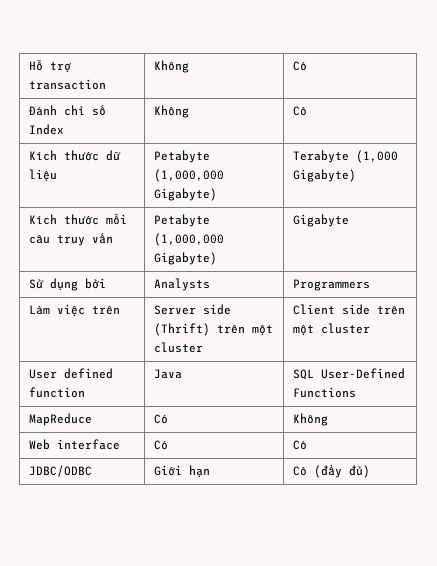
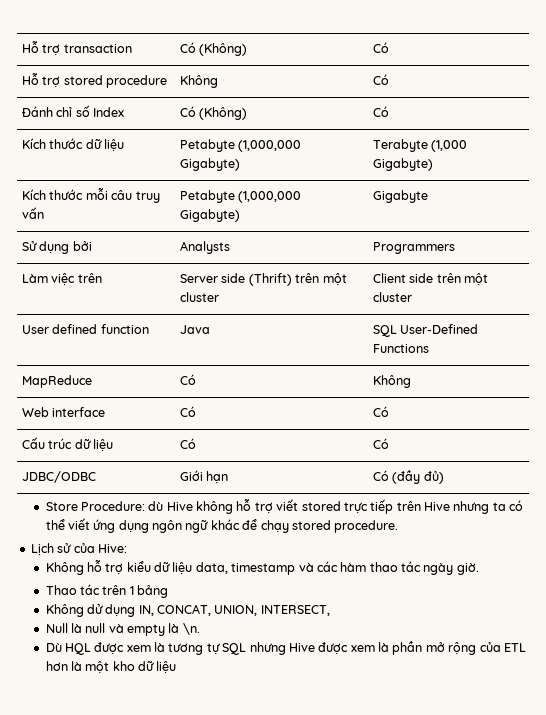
(107, 84) none -> [180,42,248,56] [373,42,390,53] [22,73,168,88] | Có (Không) | Có // Hỗ trợ stored procedure
[154,105,190,118] Không -> [180,106,248,120] Có (Không)
(308, 445) none -> [22,437,114,452] [180,438,197,449] [373,438,390,449] // Cấu trúc dữ liệu | Có | Có
(371, 471) none -> [45,499,524,514] [45,518,399,533] [30,543,127,556] [45,560,479,575] [45,584,169,598] [45,604,330,617] [45,623,200,636] [45,641,526,655] [45,661,177,674] // Store Procedure: dù Hive không hỗ trợ viết stored trực tiếp trên Hive nhưng ta có thể viết ứng dụng ngôn ngữ khác để chạy stored procedure. // Lịch sử của Hive: // Không hỗ trợ kiểu dữ liệu data, timestamp và các hàm thao tác ngày giờ. // Thao tác trên 1 bảng // Không dử dụng IN, CONCAT, UNION, INTERSECT, // Null là null và empty là \n. // Dù HQL được xem là tương tự SQL nhưng Hive được xem là phần mở rộng của ETL hơn là một kho dữ liệu

